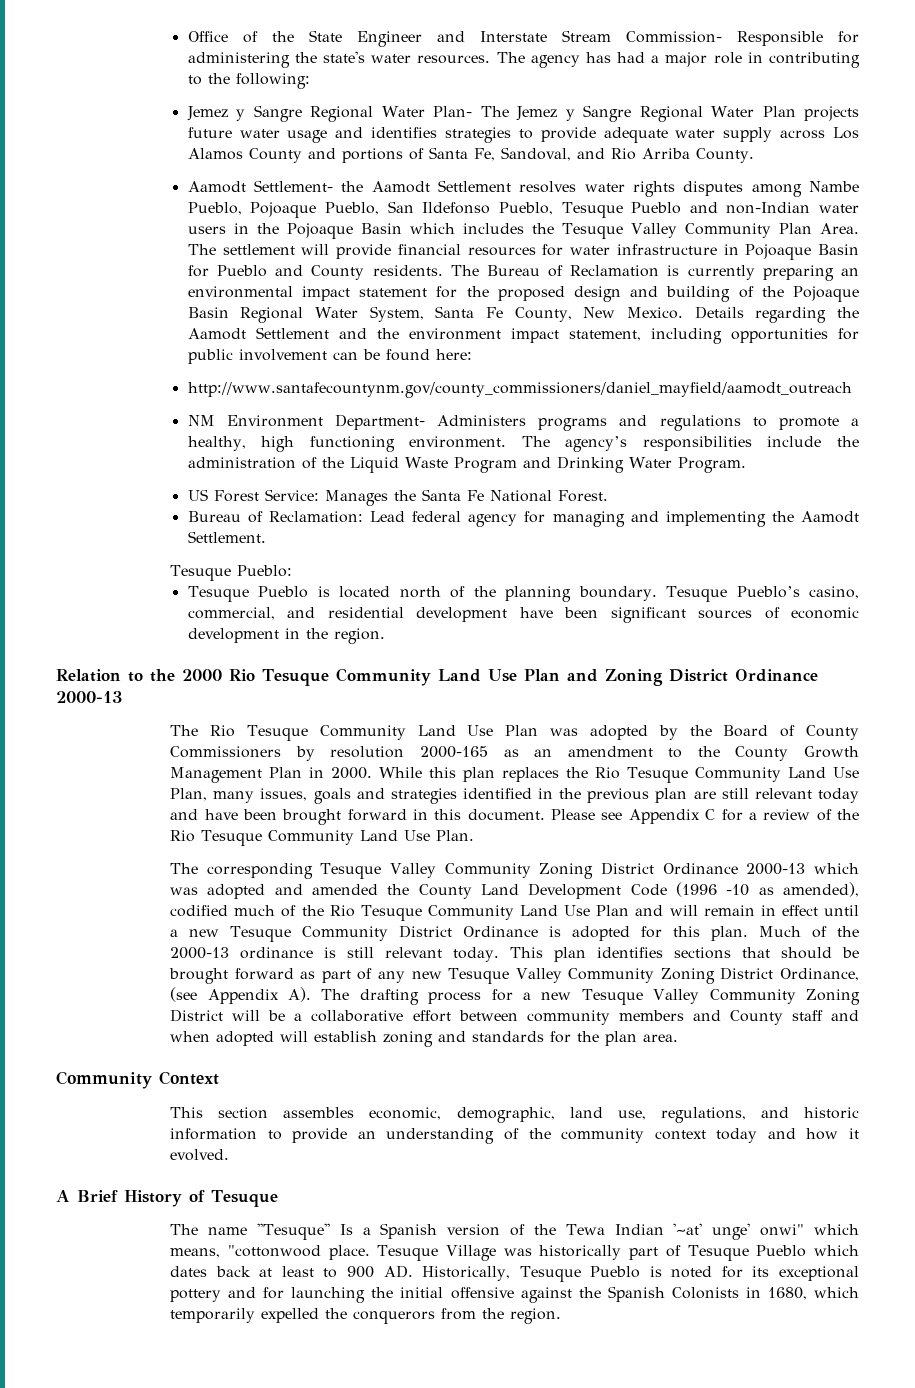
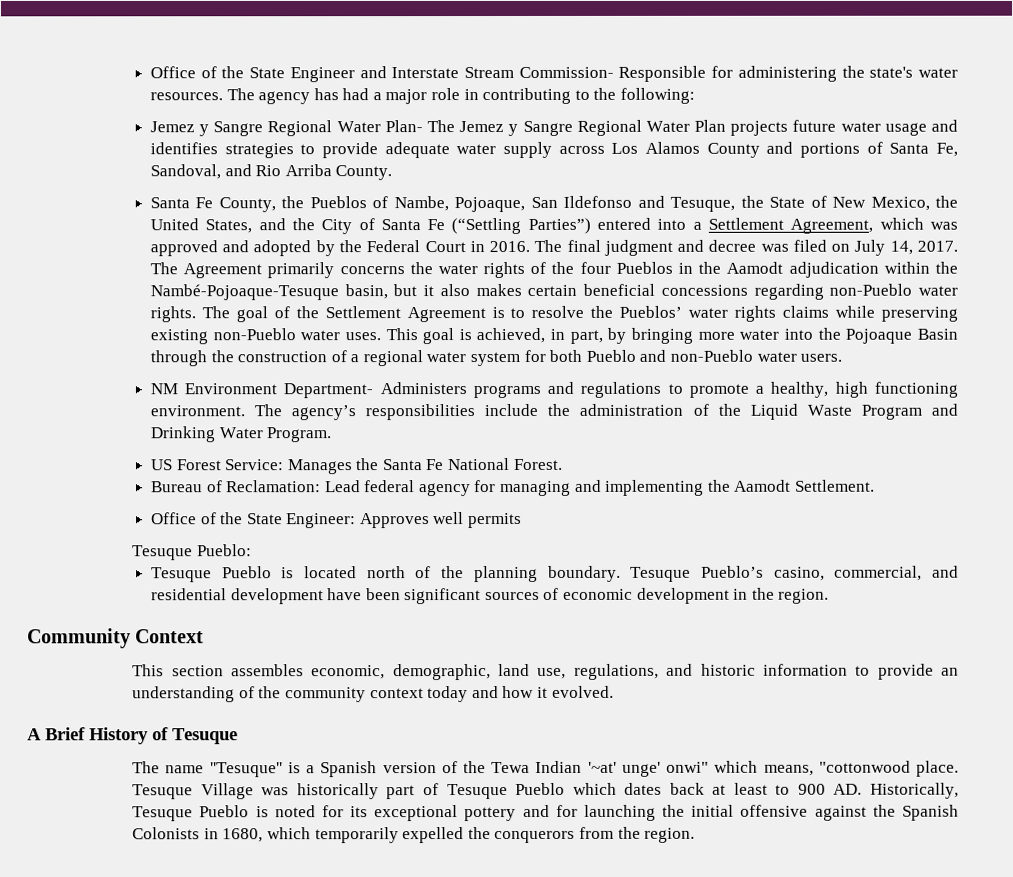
[187,180,860,197] [187,201,859,218] [187,223,859,239] [187,244,859,260] [187,265,859,281] [187,286,859,302] [187,306,859,323] [187,327,860,344] [187,349,472,364] [187,382,852,398] Aamodt Settlement- the Aamodt Settlement resolves water rights disputes among Nambe Pueblo, Pojoaque Pueblo, San Ildefonso Pueblo, Tesuque Pueblo and non-Indian water users in the Pojoaque Basin which includes the Tesuque Valley Community Plan Area. The settlement will provide financial resources for water infrastructure in Pojoaque Basin for Pueblo and County residents. The Bureau of Reclamation is currently preparing an environmental impact statement for the proposed design and building of the Pojoaque Basin Regional Water System, Santa Fe County, New Mexico. Details regarding the Aamodt Settlement and the environment impact statement, including opportunities for public involvement can be found here: // http://www.santafecountynm.gov/county_commissioners/daniel_mayfield/aamodt_outreach -> [149,195,958,213] [149,217,958,235] [149,239,958,257] [149,261,958,279] [149,283,959,301] [149,305,958,323] [149,327,958,345] [149,349,843,367] Santa Fe County, the Pueblos of Nambe, Pojoaque, San Ildefonso and Tesuque, the State of New Mexico, the United States, and the City of Santa Fe (“Settling Parties”) entered into a Settlement Agreement, which was approved and adopted by the Federal Court in 2016. The final judgment and decree was filed on July 14, 2017. The Agreement primarily concerns the water rights of the four Pueblos in the Aamodt adjudication within the Nambé-Pojoaque-Tesuque basin, but it also makes certain beneficial concessions regarding non-Pueblo water rights. The goal of the Settlement Agreement is to resolve the Pueblos’ water rights claims while preserving existing non-Pueblo water uses. This goal is achieved, in part, by bringing more water into the Pojoaque Basin through the construction of a regional water system for both Pueblo and non-Pueblo water users.
(266, 537) none -> [150,512,523,529] // Office of the State Engineer: Approves well permits
[56,668,818,686] [56,691,122,703] [170,725,860,741] [170,746,860,761] [170,767,859,783] [170,788,859,804] [170,809,859,825] [170,830,475,846] [170,862,860,879] [170,882,859,899] [170,905,859,921] [170,925,859,942] [170,947,859,962] [169,967,860,984] [170,987,860,1005] [170,1009,859,1025] [170,1031,679,1047] // Relation to the 2000 Rio Tesuque Community Land Use Plan and Zoning District Ordinance 2000-13 // The Rio Tesuque Community Land Use Plan was adopted by the Board of County Commissioners by resolution 2000-165 as an amendment to the County Growth Management Plan in 2000. While this plan replaces the Rio Tesuque Community Land Use Plan, many issues, goals and strategies identified in the previous plan are still relevant today and have been brought forward in this document. Please see Appendix C for a review of the Rio Tesuque Community Land Use Plan. // The corresponding Tesuque Valley Community Zoning District Ordinance 2000-13 which was adopted and amended the County Land Development Code (1996 -10 as amended), codified much of the Rio Tesuque Community Land Use Plan and will remain in effect until a new Tesuque Community District Ordinance is adopted for this plan. Much of the 2000-13 ordinance is still relevant today. This plan identifies sections that should be brought forward as part of any new Tesuque Valley Community Zoning District Ordinance, (see Appendix A). The drafting process for a new Tesuque Valley Community Zoning District will be a collaborative effort between community members and County staff and when adopted will establish zoning and standards for the plan area. -> (830, 596) none
[339,1224,353,1235] Is -> [287,762,301,774] is

